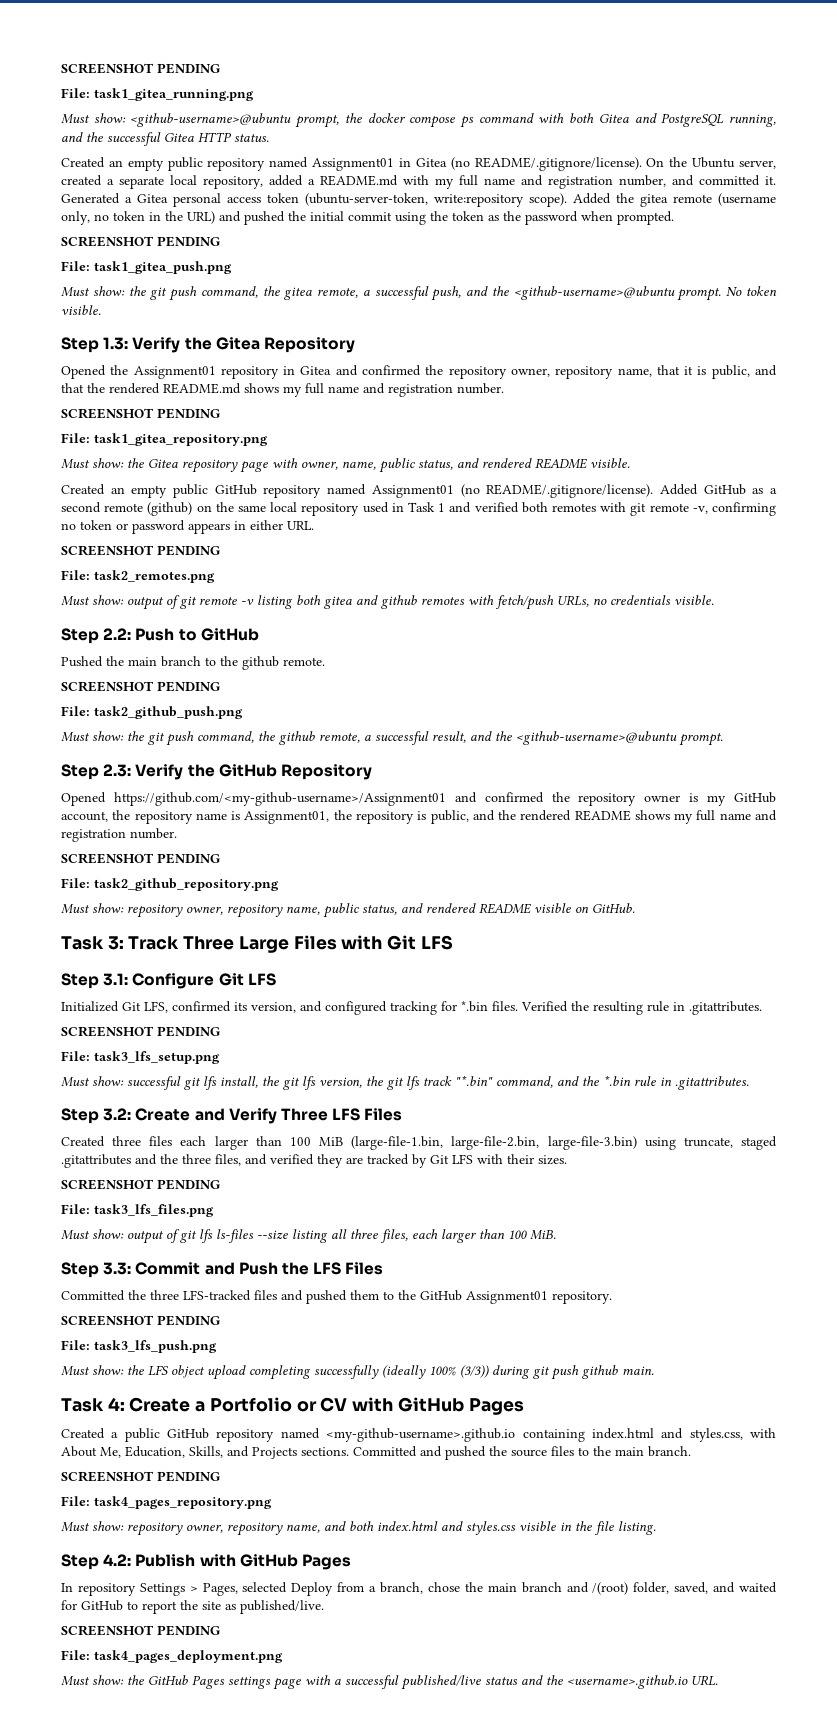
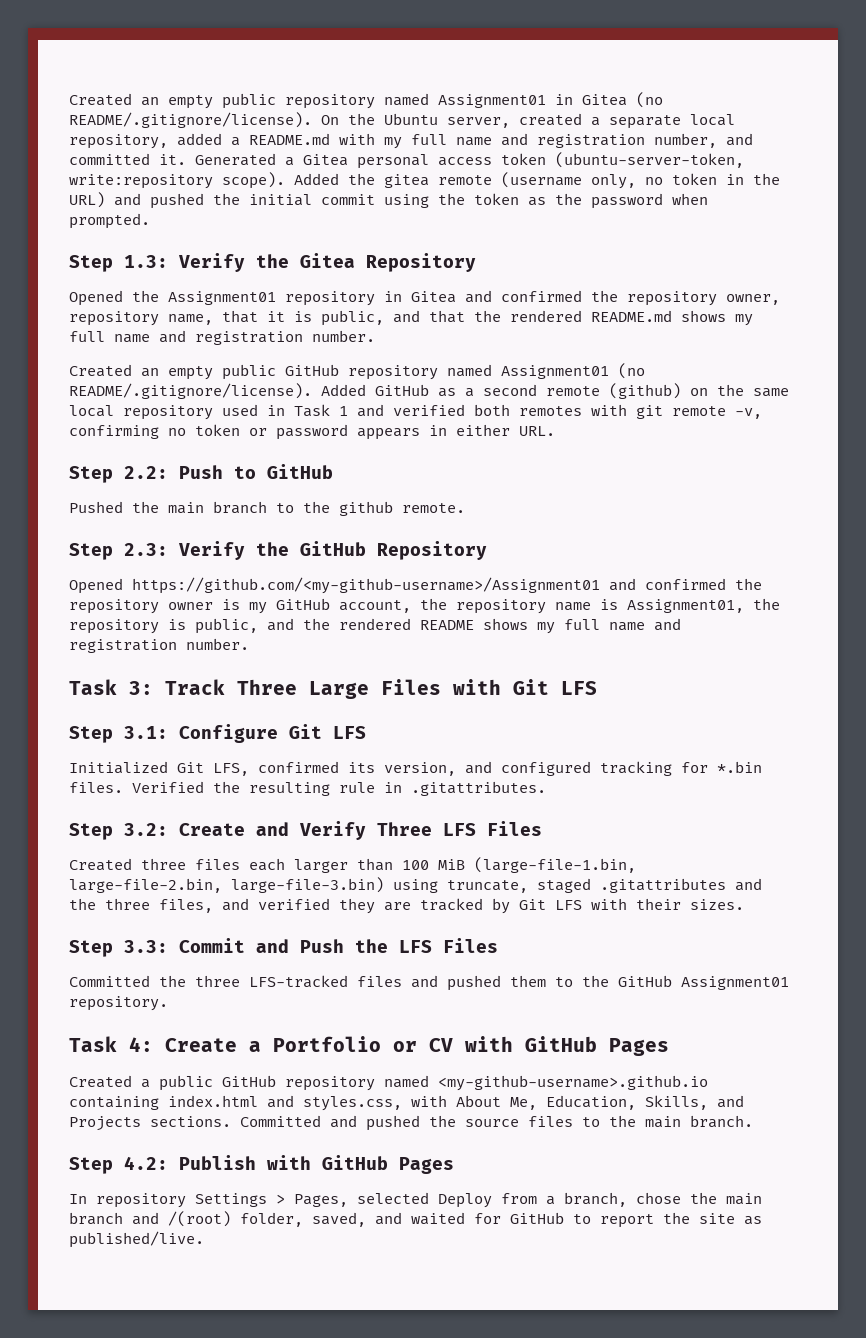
[61,63,220,74] [61,88,254,101] [61,113,776,128] [61,132,269,146] SCREENSHOT PENDING // File: task1_gitea_running.png // Must show: <github-username>@ubuntu prompt, the docker compose ps command with both Gitea and PostgreSQL running, and the successful Gitea HTTP status. // -> (69, 99) none
[61,236,220,247] [61,261,232,274] [61,286,777,301] [61,305,101,315] // SCREENSHOT PENDING // File: task1_gitea_push.png // Must show: the git push command, the gitea remote, a successful push, and the <github-username>@ubuntu prompt. No token visible. -> (150, 221) none
[61,408,220,419] [61,433,268,446] [61,458,630,473] // SCREENSHOT PENDING // File: task1_gitea_repository.png // Must show: the Gitea repository page with owner, name, public status, and rendered README visible. -> (375, 336) none
[61,545,220,556] [61,570,215,583] [61,595,714,610] // SCREENSHOT PENDING // File: task2_remotes.png // Must show: output of git remote -v listing both gitea and github remotes with fetch/push URLs, no credentials visible. -> (555, 431) none
[61,681,220,692] [61,706,243,719] [61,731,723,746] // SCREENSHOT PENDING // File: task2_github_push.png // Must show: the git push command, the github remote, a successful result, and the <github-username>@ubuntu prompt. -> (465, 508) none
[61,853,220,864] [61,878,279,891] [61,903,635,918] // SCREENSHOT PENDING // File: task2_github_repository.png // Must show: repository owner, repository name, public status, and rendered README visible on GitHub. -> (249, 644) none
[61,1026,220,1037] [61,1051,220,1064] [61,1075,749,1090] // SCREENSHOT PENDING // File: task3_lfs_setup.png // Must show: successful git lfs install, the git lfs version, the git lfs track "*.bin" command, and the *.bin rule in .gitattributes. -> (546, 788) none
[61,1179,220,1190] [61,1204,214,1217] [61,1229,556,1244] // SCREENSHOT PENDING // File: task3_lfs_files.png // Must show: output of git lfs ls-files --size listing all three files, each larger than 100 MiB. -> (744, 904) none
[61,1315,220,1326] [61,1340,217,1353] [61,1365,654,1380] // SCREENSHOT PENDING // File: task3_lfs_push.png // Must show: the LFS object upload completing successfully (ideally 100% (3/3)) during git push github main. -> (168, 1003) none
[61,1471,220,1482] [61,1496,272,1509] [61,1521,656,1536] // SCREENSHOT PENDING // File: task4_pages_repository.png // Must show: repository owner, repository name, and both index.html and styles.css visible in the file listing. -> (753, 1121) none
[61,1625,220,1636] [61,1650,283,1663] [61,1675,718,1690] // SCREENSHOT PENDING // File: task4_pages_deployment.png // Must show: the GitHub Pages settings page with a successful published/live status and the <username>.github.io URL. -> (204, 1239) none

